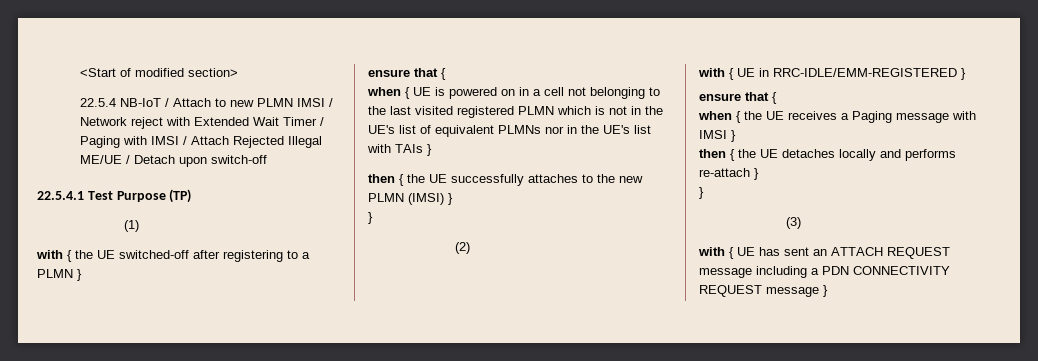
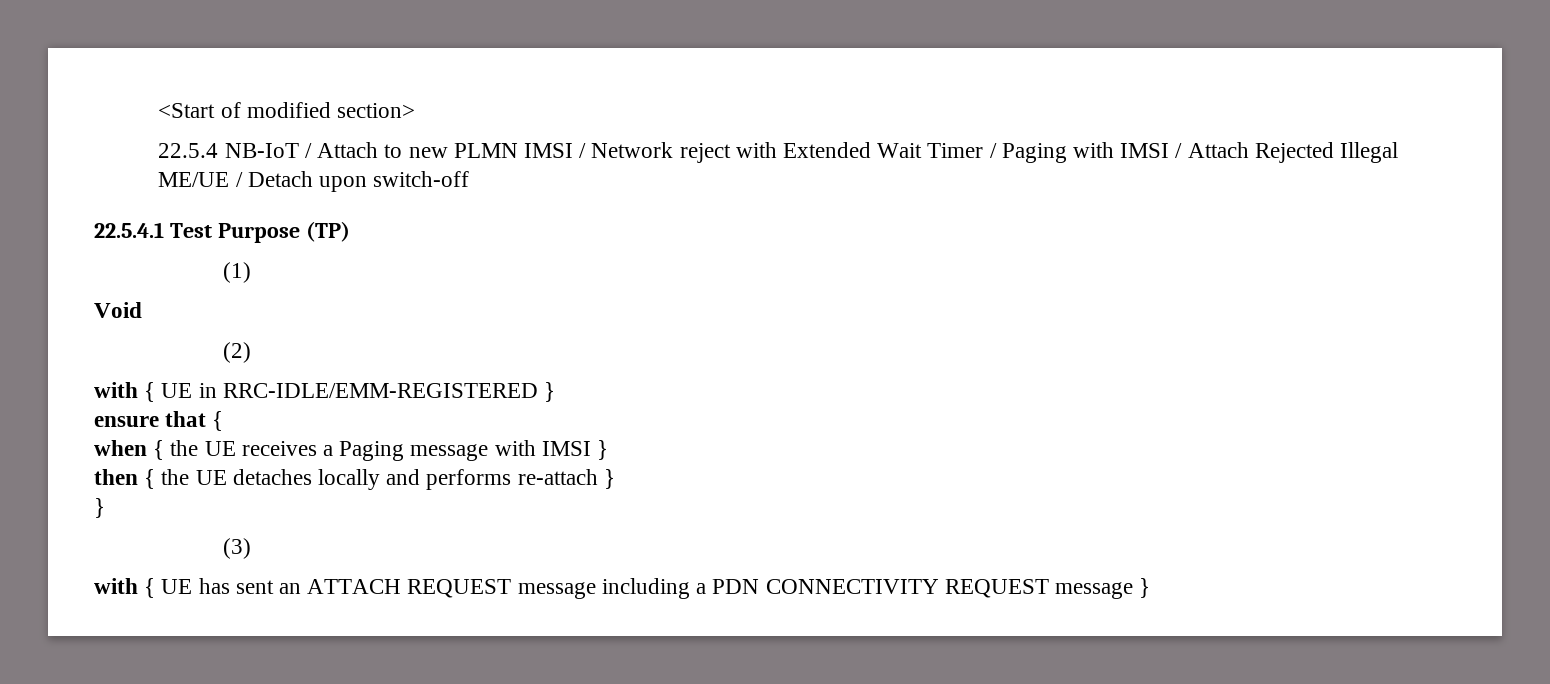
[36,250,310,262] [37,269,82,281] [368,68,446,80] [367,87,660,99] [368,106,663,118] [368,125,651,137] [367,144,432,156] [368,174,643,186] [368,193,453,205] [368,212,373,224] with { the UE switched-off after registering to a PLMN } // ensure that { // when { UE is powered on in a cell not belonging to the last visited registered PLMN which is not in the UE's list of equivalent PLMNs nor in the UE's list with TAIs } // then { the UE successfully attaches to the new PLMN (IMSI) } // } -> [94,302,142,318] Void

